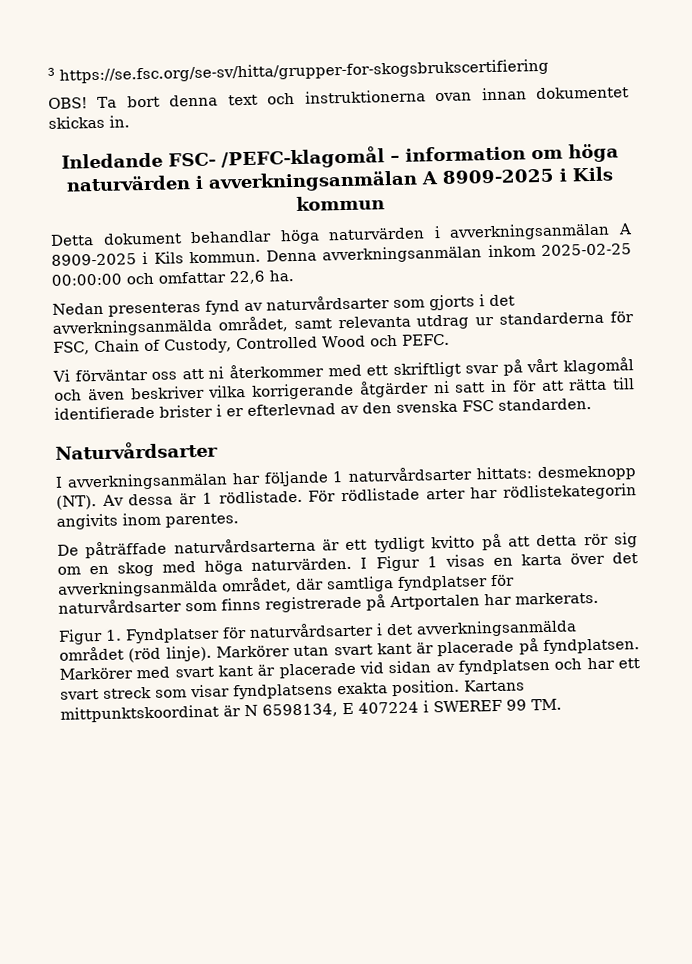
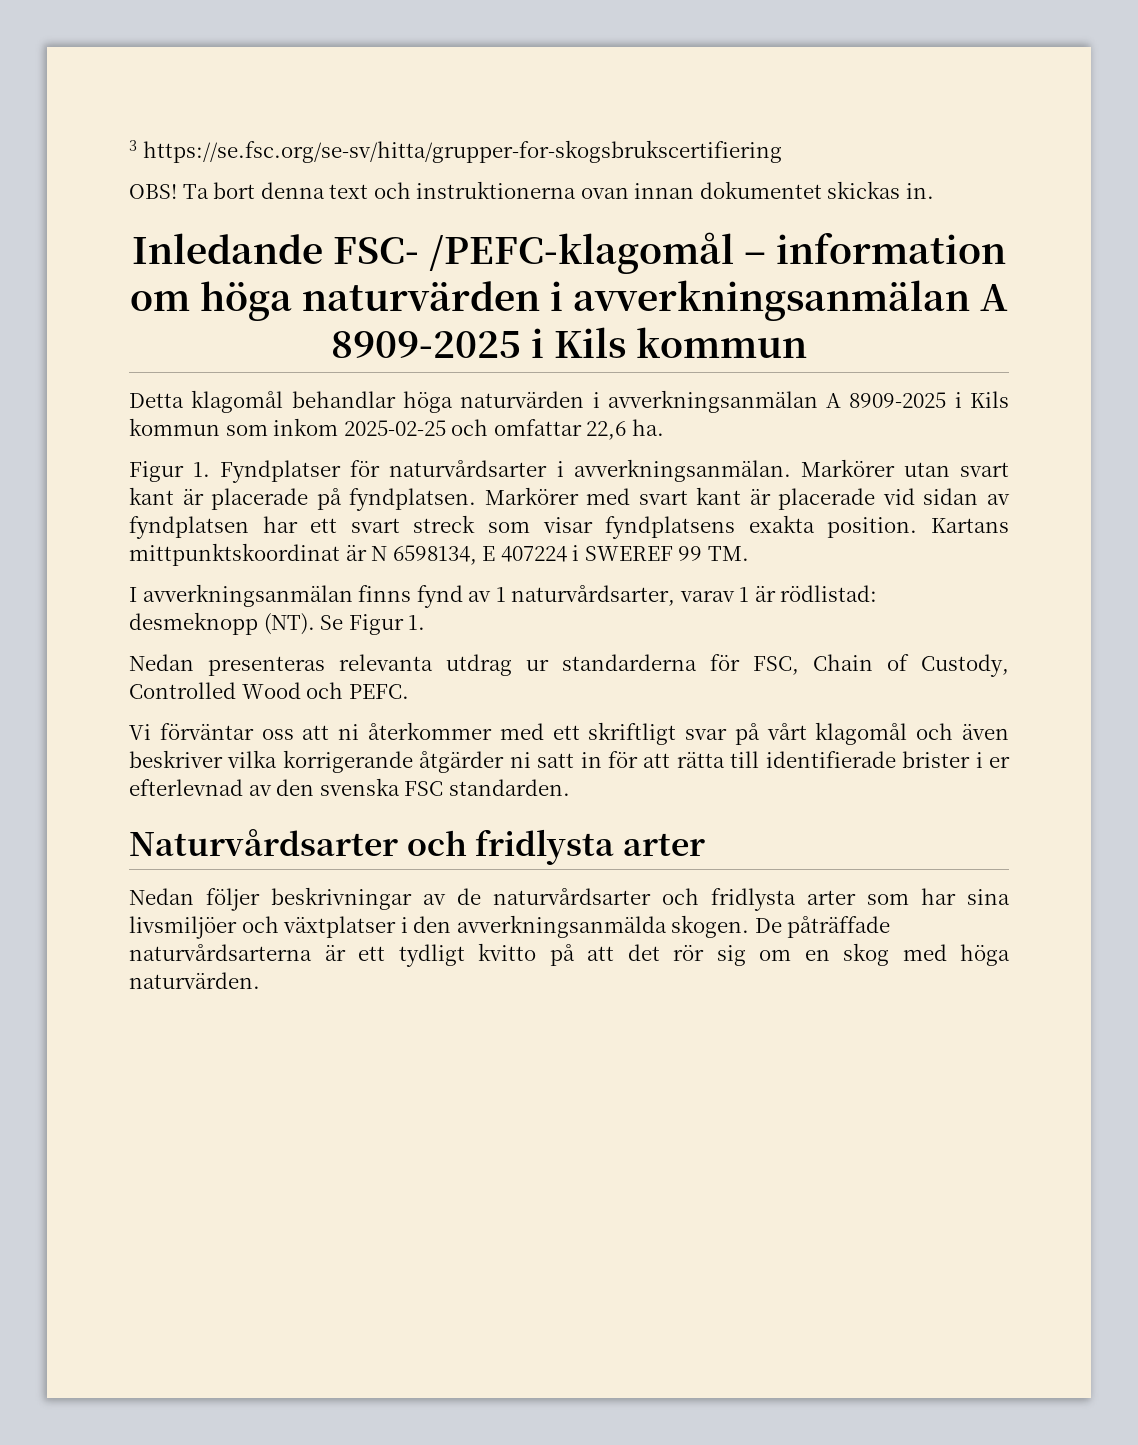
[102,232,182,245] dokument -> [191,390,284,413] klagomål
[188,245,483,264] kommun. Denna avverkningsanmälan -> [129,418,268,436] kommun som
[51,273,122,286] 00:00:00 -> (446, 428) none
[52,294,515,317] [52,316,332,337] Nedan presenteras fynd av naturvårdsarter som gjorts i det avverkningsanmälda området, samt -> [129,459,1009,483] [129,487,1011,511] [129,515,1010,539] [129,543,749,566] [129,584,878,608] [129,612,426,635] [129,654,325,676] Figur 1. Fyndplatser för naturvårdsarter i avverkningsanmälan. Markörer utan svart kant är placerade på fyndplatsen. Markörer med svart kant är placerade vid sidan av fyndplatsen har ett svart streck som visar fyndplatsens exakta position. Kartans mittpunktskoordinat är N 6598134, E 407224 i SWEREF 99 TM. // I avverkningsanmälan finns fynd av 1 naturvårdsarter, varav 1 är rödlistad: desmeknopp (NT). Se Figur 1. // Nedan presenteras
[55,465,637,491] [56,483,637,510] [56,512,239,530] // I avverkningsanmälan har följande 1 naturvårdsarter hittats: desmeknopp (NT). Av dessa är 1 rödlistade. För rödlistade arter har rödlistekategorin angivits inom parentes. // -> [406,829,705,865] [129,887,1010,911] [129,915,750,939] och fridlysta arter // Nedan följer beskrivningar av de naturvårdsarter och fridlysta arter som har sina livsmiljöer och växtplatser i den avverkningsanmälda skogen.
[536,534,578,547] detta -> [627,944,660,961] det
[360,552,639,572] [57,574,515,598] [58,591,599,614] [58,619,577,645] [59,638,641,663] [59,657,640,680] [60,679,525,700] [60,698,562,723] I Figur 1 visas en karta över det avverkningsanmälda området, där samtliga fyndplatser för naturvårdsarter som finns registrerade på Artportalen har markerats. // Figur 1. Fyndplatser för naturvårdsarter i det avverkningsanmälda området (röd linje). Markörer utan svart kant är placerade på fyndplatsen. Markörer med svart kant är placerade vid sidan av fyndplatsen och har ett svart streck som visar fyndplatsens exakta position. Kartans mittpunktskoordinat är N 6598134, E 407224 i SWEREF 99 TM. -> (260, 980) none

